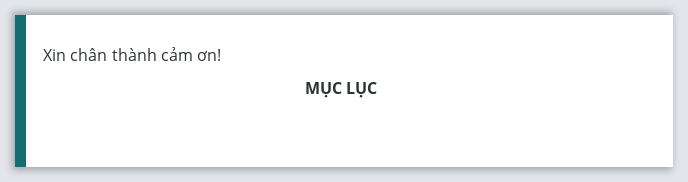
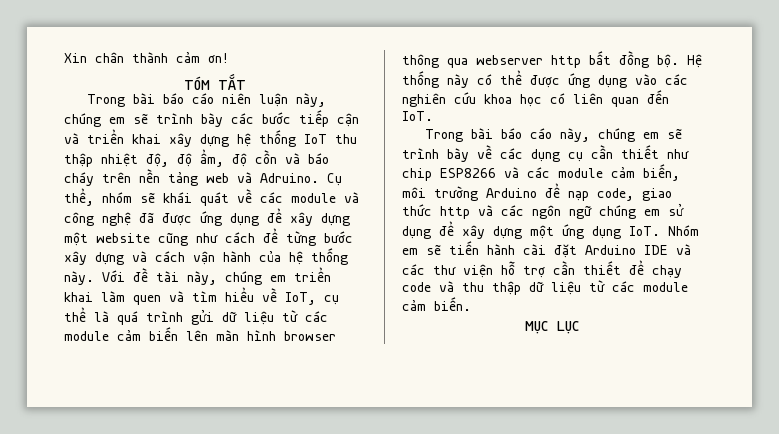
(222, 55) none -> [183,73,246,90] [86,93,326,107] [64,110,359,127] [64,129,357,147] [64,149,329,167] [64,169,342,186] [64,188,359,206] [64,208,350,226] [64,228,353,246] [64,248,348,265] [64,267,331,285] [64,287,339,305] [64,307,328,325] [64,327,336,341] [402,51,702,68] [402,70,688,88] [402,90,669,107] [402,111,433,121] [424,128,682,142] [402,145,689,162] [402,164,680,181] [402,183,672,201] [402,203,684,219] [402,221,699,239] [402,241,691,258] [402,260,682,278] [402,280,688,295] [402,297,471,311] // TÓM TẮT // Trong bài báo cáo niên luận này, chúng em sẽ trình bày các bước tiếp cận và triển khai xây dựng hệ thống IoT thu thập nhiệt độ, độ ẩm, độ cồn và báo cháy trên nền tảng web và Adruino. Cụ thể, nhóm sẽ khái quát về các module và công nghệ đã được ứng dụng để xây dựng một website cũng như cách để từng bước xây dựng và cách vận hành của hệ thống này. Với đề tài này, chúng em triển khai làm quen và tìm hiểu về IoT, cụ thể là quá trình gửi dữ liệu từ các module cảm biến lên màn hình browser thông qua webserver http bất đồng bộ. Hệ thống này có thể được ứng dụng vào các nghiên cứu khoa học có liên quan đến IoT. // Trong bài báo cáo này, chúng em sẽ trình bày về các dụng cụ cần thiết như chip ESP8266 và các module cảm biến, môi trường Arduino để nạp code, giao thức http và các ngôn ngữ chúng em sử dụng để xây dựng một ứng dụng IoT. Nhóm em sẽ tiến hành cài đặt Arduino IDE và các thư viện hỗ trợ cần thiết để chạy code và thu thập dữ liệu từ các module cảm biến.

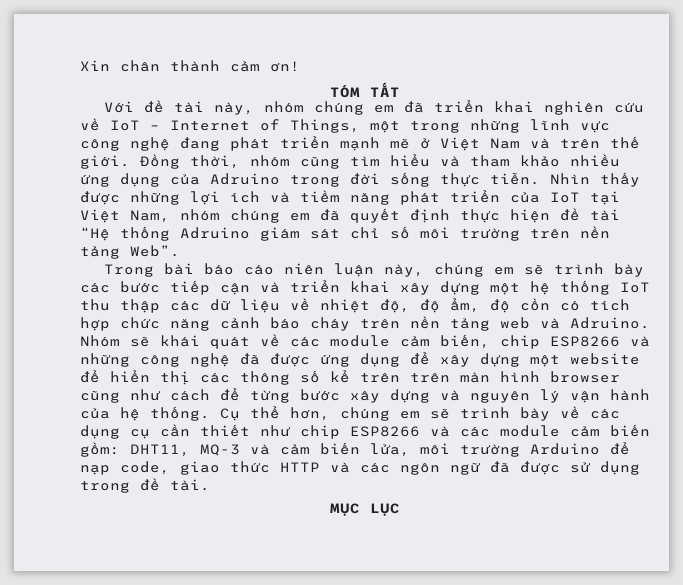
(246, 81) none -> [103,100,644,115] [80,118,610,133] [80,136,640,151] [80,154,620,169] [80,172,640,187] [80,190,620,205] [80,208,620,223] [80,226,610,241] [80,245,180,259] // Với đề tài này, nhóm chúng em đã triển khai nghiên cứu về IoT – Internet of Things, một trong những lĩnh vực công nghệ đang phát triển mạnh mẽ ở Việt Nam và trên thế giới. Đồng thời, nhóm cũng tìm hiểu và tham khảo nhiều ứng dụng của Adruino trong đời sống thực tiễn. Nhìn thấy được những lợi ích và tiềm năng phát triển của IoT tại Việt Nam, nhóm chúng em đã quyết định thực hiện đề tài “Hệ thống Adruino giám sát chỉ số môi trường trên nền tảng Web”.
(229, 140) none -> [490,283,520,295] một
(93, 160) none -> [170,298,310,313] các dữ liệu về
[285,153,300,164] và -> [560,299,630,311] [80,317,260,331] có tích hợp chức năng cảnh
[327,173,342,186] [64,188,132,206] Cụ thể, nhóm -> [80,335,120,347] Nhóm
[344,192,359,203] và -> [400,334,650,349] [80,353,130,367] cảm biến, chip ESP8266 và những
(150, 238) none -> [80,370,620,385] để hiển thị các thông số kể trên trên màn hình browser
[155,251,185,262] cách -> [470,389,560,403] nguyên lý
[311,248,348,265] [64,267,331,285] [64,287,339,305] [64,307,328,325] [64,327,336,341] [402,51,702,68] [402,70,688,88] [402,90,669,107] [402,111,433,121] [424,128,590,142] thống này. Với đề tài này, chúng em triển khai làm quen và tìm hiểu về IoT, cụ thể là quá trình gửi dữ liệu từ các module cảm biến lên màn hình browser thông qua webserver http bất đồng bộ. Hệ thống này có thể được ứng dụng vào các nghiên cứu khoa học có liên quan đến IoT. // Trong bài báo cáo này, -> [150,406,330,421] thống. Cụ thể hơn,
[643,164,680,181] biến, -> [610,424,650,437] [80,442,410,457] biến gồm: DHT11, MQ-3 và cảm biến lửa,
[440,206,470,219] http -> [280,462,320,472] HTTP
[599,203,684,219] [402,221,699,239] [402,241,691,258] [402,260,682,278] [402,280,688,295] [402,297,471,311] chúng em sử dụng để xây dựng một ứng dụng IoT. Nhóm em sẽ tiến hành cài đặt Arduino IDE và các thư viện hỗ trợ cần thiết để chạy code và thu thập dữ liệu từ các module cảm biến. -> [490,461,640,475] [80,478,210,493] đã được sử dụng trong đề tài.

